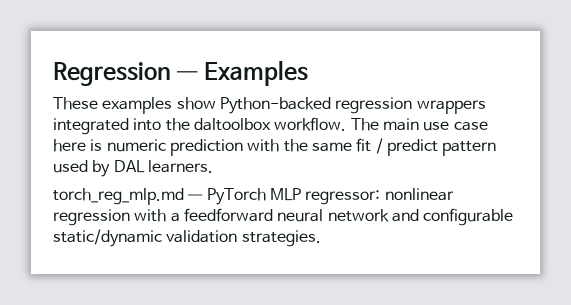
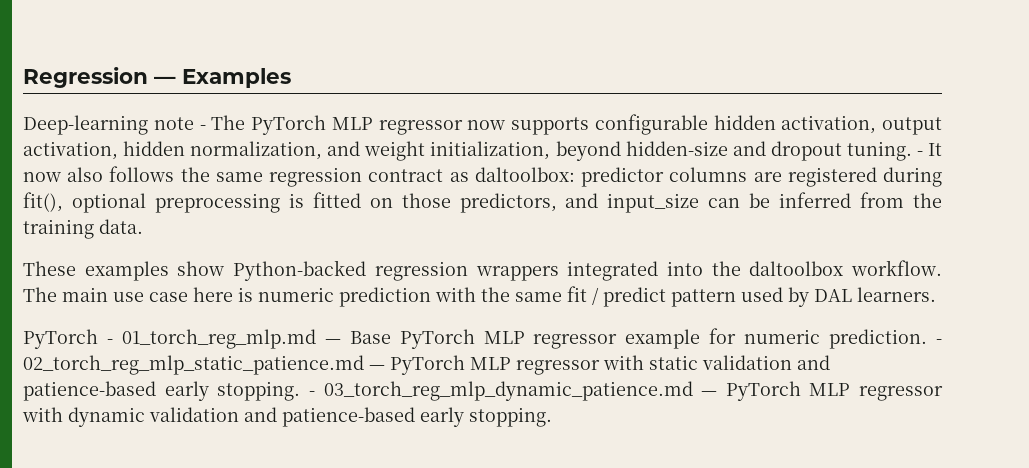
(309, 73) none -> [23,114,942,135] [23,141,943,161] [23,166,943,187] [23,192,943,213] [23,219,143,239] // Deep-learning note - The PyTorch MLP regressor now supports configurable hidden activation, output activation, hidden normalization, and weight initialization, beyond hidden-size and dropout tuning. - It now also follows the same regression contract as daltoolbox: predictor columns are registered during fit(), optional preprocessing is fitted on those predictors, and input_size can be inferred from the training data.
[53,188,454,205] [53,208,514,226] [53,229,321,247] torch_reg_mlp.md — PyTorch MLP regressor: nonlinear regression with a feedforward neural network and configurable static/dynamic validation strategies. -> [23,328,942,349] [23,355,830,375] [23,381,943,401] [22,407,552,427] PyTorch - 01_torch_reg_mlp.md — Base PyTorch MLP regressor example for numeric prediction. - 02_torch_reg_mlp_static_patience.md — PyTorch MLP regressor with static validation and patience-based early stopping. - 03_torch_reg_mlp_dynamic_patience.md — PyTorch MLP regressor with dynamic validation and patience-based early stopping.

